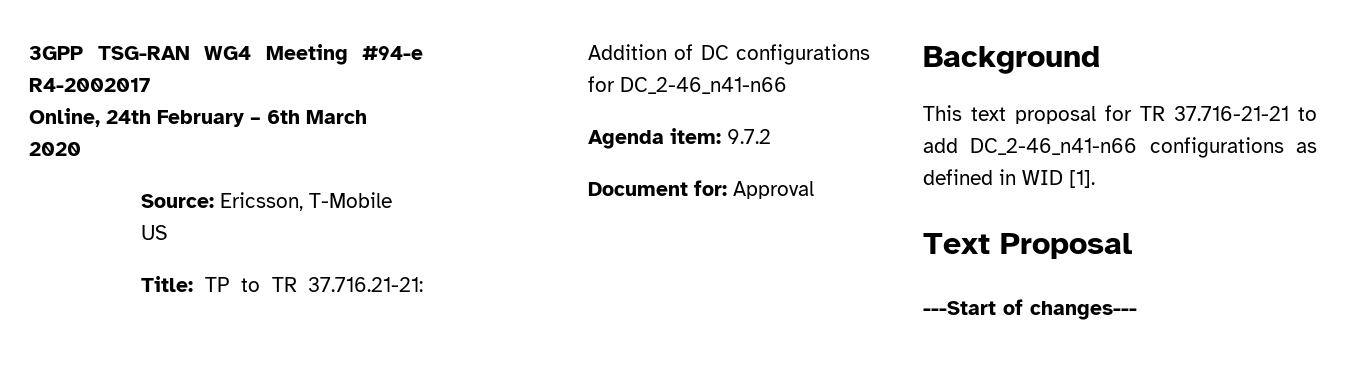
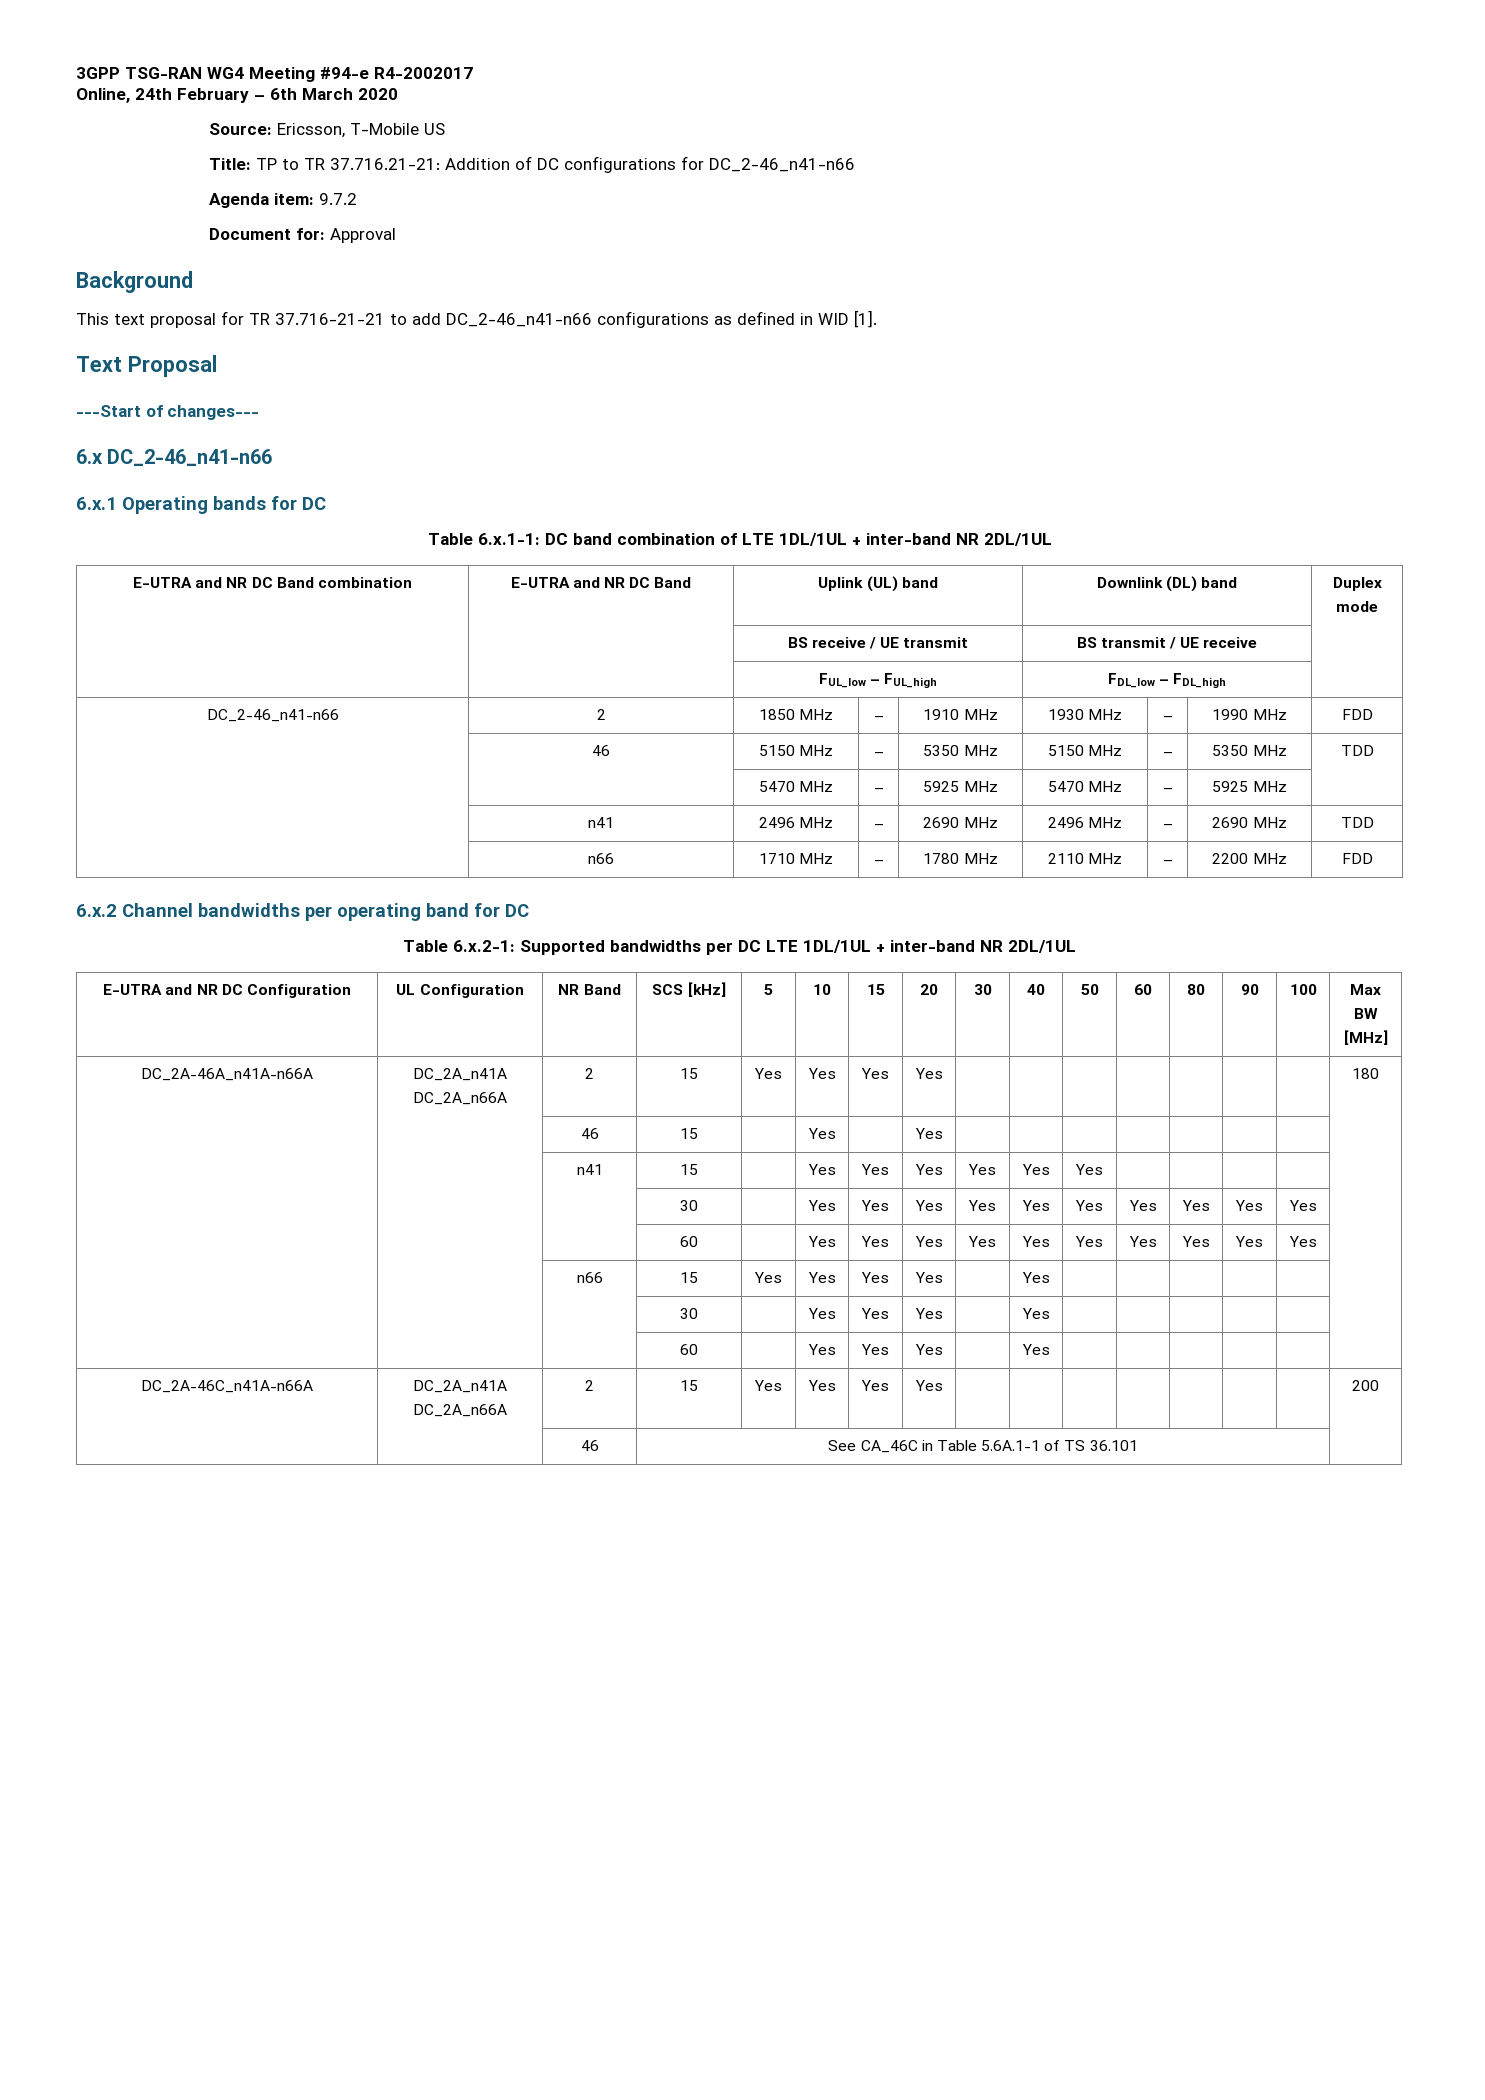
(1137, 310) none -> [76,449,273,466] [76,496,326,514] [427,533,1052,546] [133,577,412,588] [510,577,692,588] [818,576,938,592] [1096,576,1238,592] [1332,577,1382,591] [1335,601,1378,612] [787,637,969,649] [1076,637,1258,649] [818,673,938,688] [1107,673,1227,688] [206,709,339,722] [596,709,606,720] [758,709,834,720] [873,716,884,720] [923,709,998,720] [1047,709,1123,720] [1162,716,1173,720] [1212,709,1287,720] [1341,709,1373,720] [592,745,610,756] [758,745,834,756] [873,752,884,756] [923,745,998,756] [1047,745,1123,756] [1162,752,1173,756] [1212,745,1287,756] [1340,745,1374,756] [758,781,834,792] [873,788,884,792] [923,781,998,792] [1047,781,1123,792] [1162,788,1173,792] [1212,781,1287,792] [588,817,614,828] [758,817,834,828] [873,824,884,828] [923,817,998,828] [1047,817,1123,828] [1162,824,1173,828] [1212,817,1287,828] [1340,817,1374,828] [588,853,614,864] [758,853,834,864] [873,860,884,864] [923,853,998,864] [1047,853,1123,864] [1162,860,1173,864] [1212,853,1287,864] [1341,853,1373,864] [76,903,529,921] [403,940,1076,955] [103,984,351,998] [396,984,524,998] [558,984,621,995] [652,982,726,997] [764,984,773,995] [813,984,831,995] [866,984,885,995] [920,984,938,995] [973,984,992,995] [1027,984,1045,995] [1080,984,1099,995] [1133,984,1152,995] [1186,984,1205,995] [1240,984,1259,995] [1289,984,1317,995] [1349,984,1381,995] [1353,1008,1378,1019] [1343,1030,1388,1045] [141,1068,313,1081] [413,1068,507,1081] [413,1092,507,1105] [585,1068,594,1079] [680,1068,698,1079] [754,1068,782,1079] [807,1068,836,1079] [861,1068,889,1079] [914,1068,943,1079] [1351,1068,1379,1079] [580,1128,599,1139] [680,1128,698,1139] [807,1128,836,1139] [914,1128,943,1139] [576,1164,603,1175] [680,1164,698,1175] [807,1164,836,1175] [861,1164,889,1175] [914,1164,943,1175] [968,1164,996,1175] [1021,1164,1050,1175] [1075,1164,1103,1175] [680,1200,698,1211] [807,1200,836,1211] [861,1200,889,1211] [914,1200,943,1211] [968,1200,996,1211] [1021,1200,1050,1211] [1075,1200,1103,1211] [1128,1200,1157,1211] [1181,1200,1210,1211] [1234,1200,1263,1211] [1288,1200,1317,1211] [680,1236,698,1247] [807,1236,836,1247] [861,1236,889,1247] [914,1236,943,1247] [968,1236,996,1247] [1021,1236,1050,1247] [1075,1236,1103,1247] [1128,1236,1157,1247] [1181,1236,1210,1247] [1234,1236,1263,1247] [1288,1236,1317,1247] [576,1272,603,1283] [680,1272,698,1283] [754,1272,782,1283] [807,1272,836,1283] [861,1272,889,1283] [914,1272,943,1283] [1021,1272,1050,1283] [680,1308,698,1319] [807,1308,836,1319] [861,1308,889,1319] [914,1308,943,1319] [1021,1308,1050,1319] [680,1344,698,1355] [807,1344,836,1355] [861,1344,889,1355] [914,1344,943,1355] [1021,1344,1050,1355] [141,1380,313,1393] [413,1380,507,1393] [413,1404,507,1417] [585,1380,594,1391] [680,1380,698,1391] [754,1380,782,1391] [807,1380,836,1391] [861,1380,889,1391] [914,1380,943,1391] [1351,1380,1379,1391] [580,1440,599,1451] [828,1440,1138,1453] // 6.x DC_2-46_n41-n66 // 6.x.1 Operating bands for DC // Table 6.x.1-1: DC band combination of LTE 1DL/1UL + inter-band NR 2DL/1UL // E-UTRA and NR DC Band combination | E-UTRA and NR DC Band | Uplink (UL) band | Downlink (DL) band | Duplex // mode // | | BS receive / UE transmit | BS transmit / UE receive | // | | FUL_low – FUL_high | FDL_low – FDL_high | // DC_2-46_n41-n66 | 2 | 1850 MHz | – | 1910 MHz | 1930 MHz | – | 1990 MHz | FDD // | 46 | 5150 MHz | – | 5350 MHz | 5150 MHz | – | 5350 MHz | TDD // | | 5470 MHz | – | 5925 MHz | 5470 MHz | – | 5925 MHz | // | n41 | 2496 MHz | – | 2690 MHz | 2496 MHz | – | 2690 MHz | TDD // | n66 | 1710 MHz | – | 1780 MHz | 2110 MHz | – | 2200 MHz | FDD // 6.x.2 Channel bandwidths per operating band for DC // Table 6.x.2-1: Supported bandwidths per DC LTE 1DL/1UL + inter-band NR 2DL/1UL // E-UTRA and NR DC Configuration | UL Configuration | NR Band | SCS [kHz] | 5 | 10 | 15 | 20 | 30 | 40 | 50 | 60 | 80 | 90 | 100 | Max // BW // [MHz] // DC_2A-46A_n41A-n66A | DC_2A_n41A // DC_2A_n66A | 2 | 15 | Yes | Yes | Yes | Yes | | | | | | | | 180 // | | 46 | 15 | | Yes | | Yes | | | | | | | | // | | n41 | 15 | | Yes | Yes | Yes | Yes | Yes | Yes | | | | | // | | | 30 | | Yes | Yes | Yes | Yes | Yes | Yes | Yes | Yes | Yes | Yes | // | | | 60 | | Yes | Yes | Yes | Yes | Yes | Yes | Yes | Yes | Yes | Yes | // | | n66 | 15 | Yes | Yes | Yes | Yes | | Yes | | | | | | // | | | 30 | | Yes | Yes | Yes | | Yes | | | | | | // | | | 60 | | Yes | Yes | Yes | | Yes | | | | | | // DC_2A-46C_n41A-n66A | DC_2A_n41A // DC_2A_n66A | 2 | 15 | Yes | Yes | Yes | Yes | | | | | | | | 200 // | | 46 | See CA_46C in Table 5.6A.1-1 of TS 36.101 |

